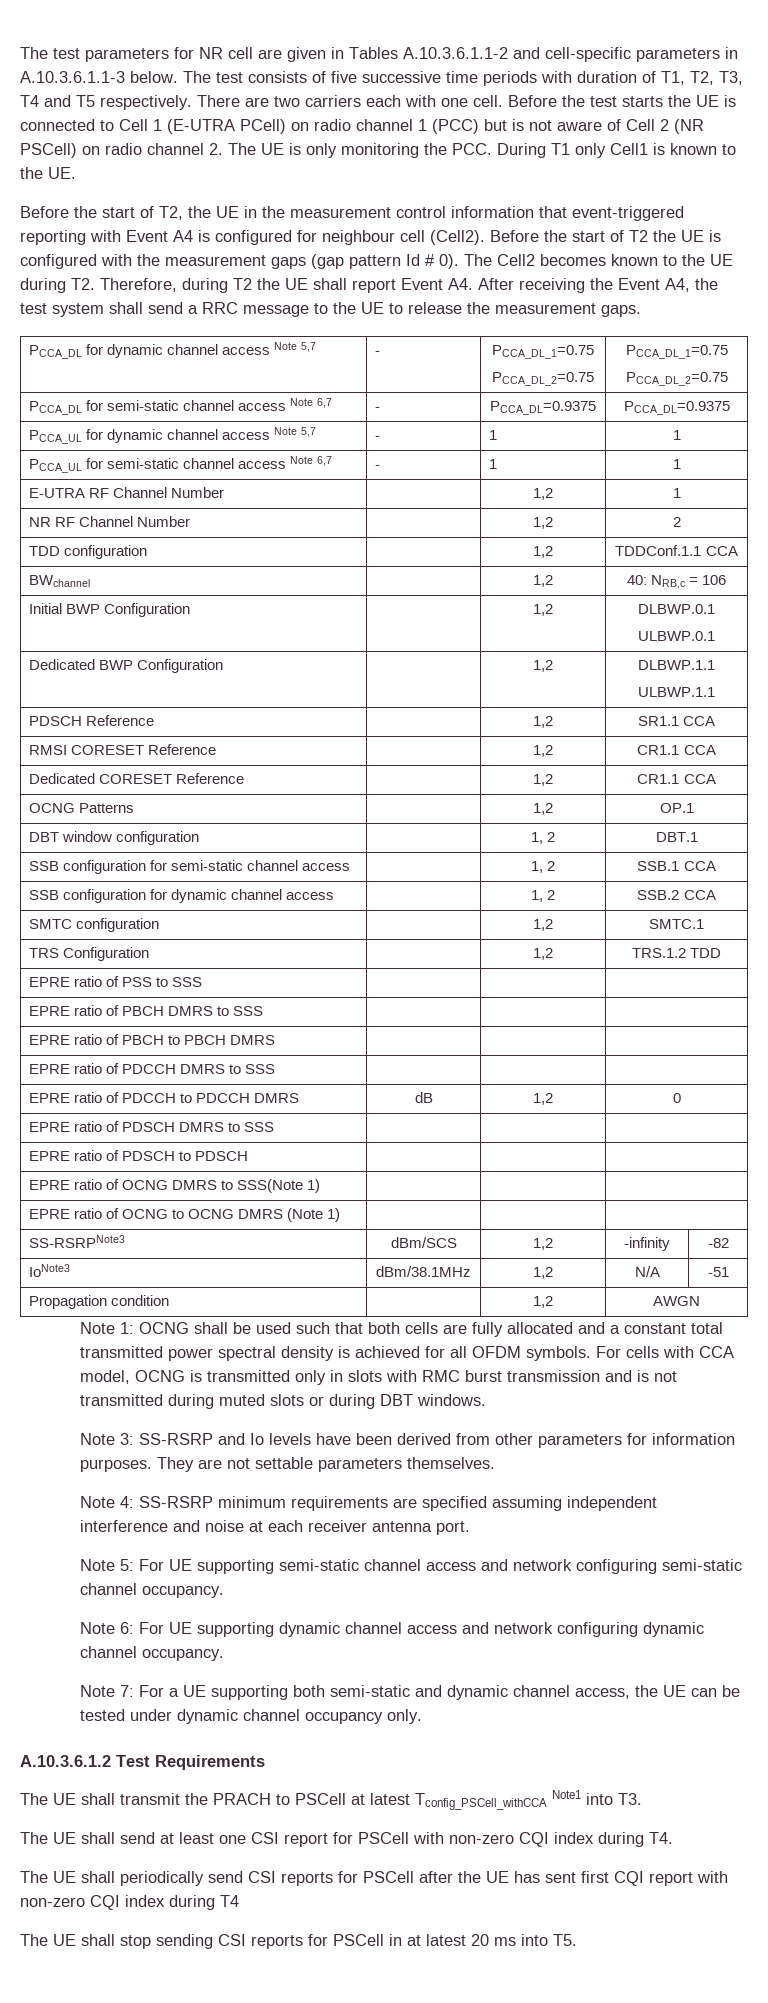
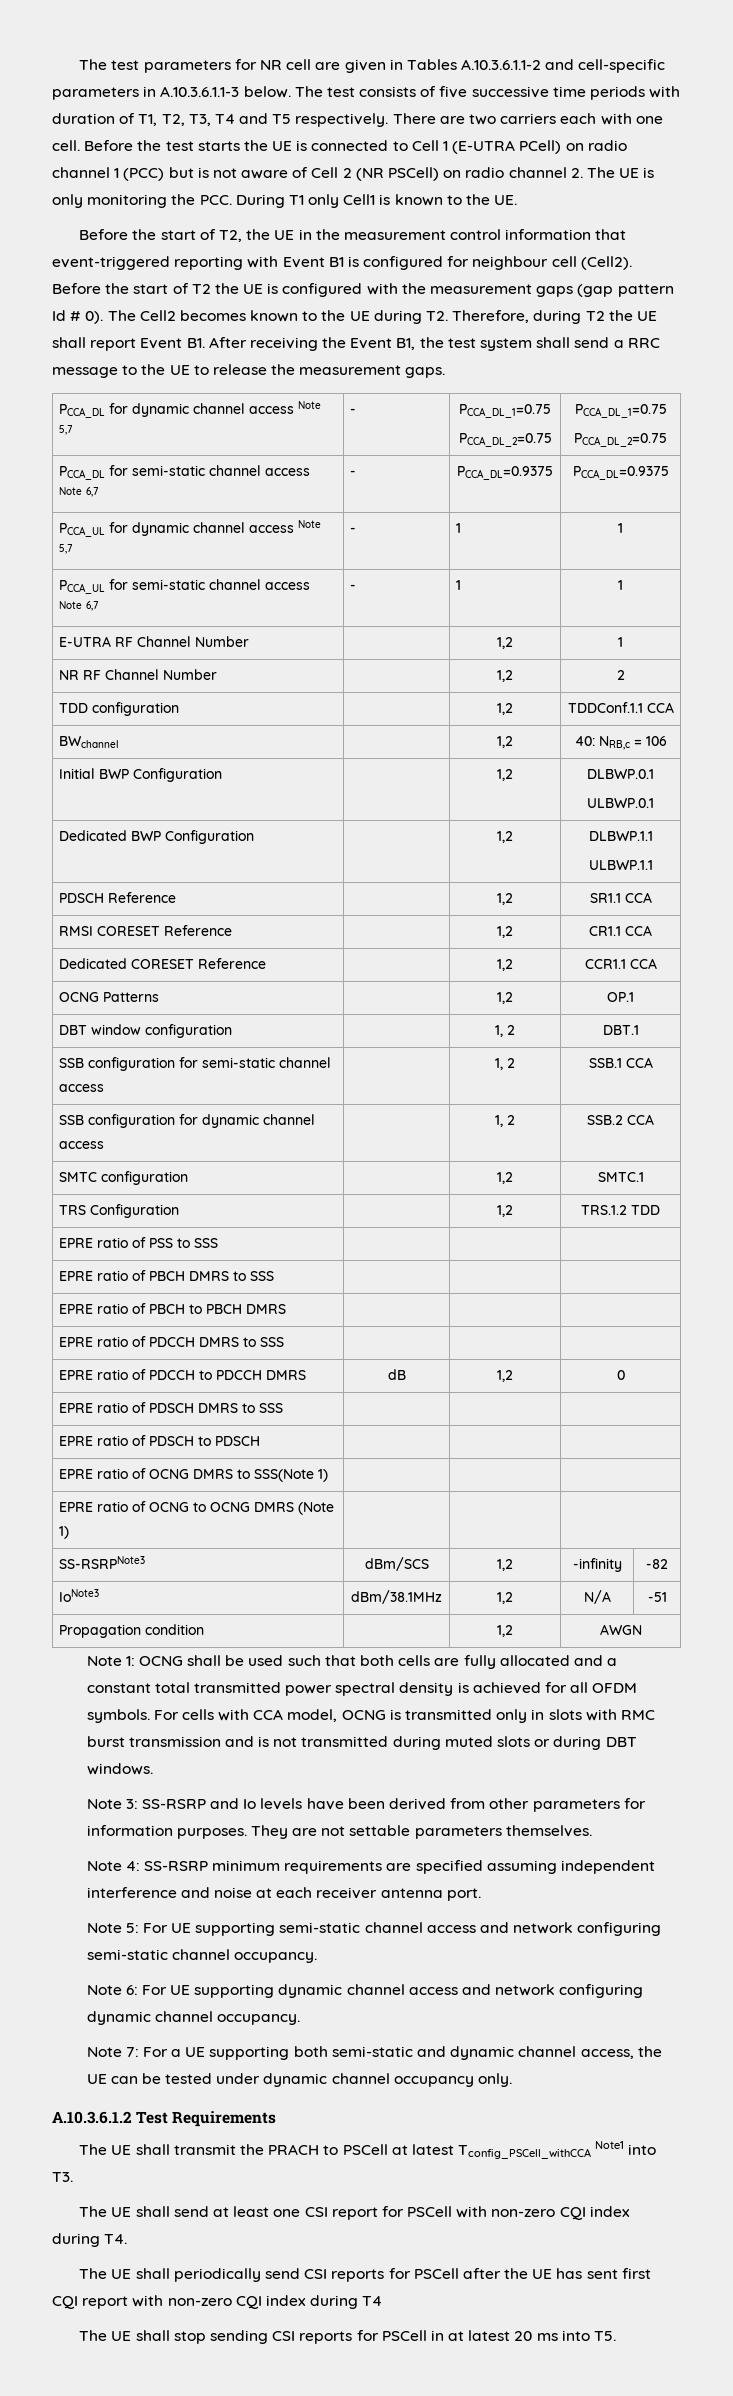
[173,230,193,242] A4 -> [328,257,344,267] B1
[448,278,473,290] A4. -> [186,338,205,348] B1.
[665,278,690,292] A4, -> [396,338,416,350] B1,
[637,774,680,784] CR1.1 -> [584,959,626,969] CCR1.1

